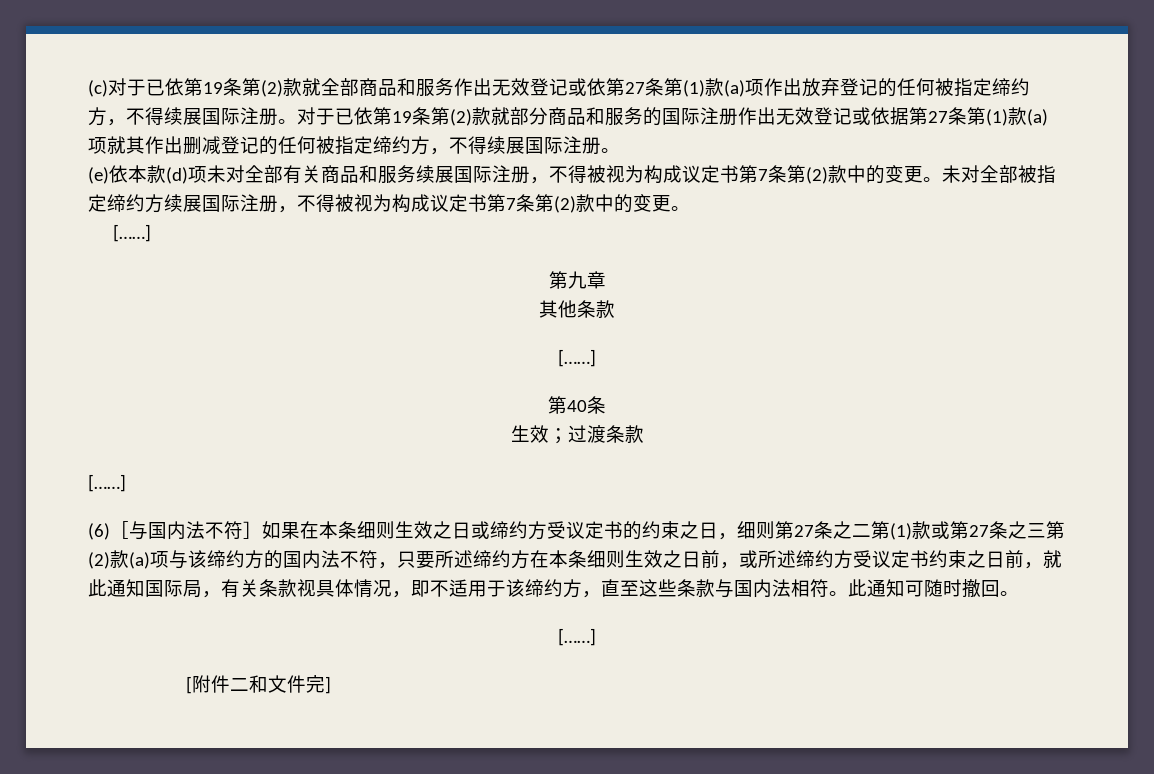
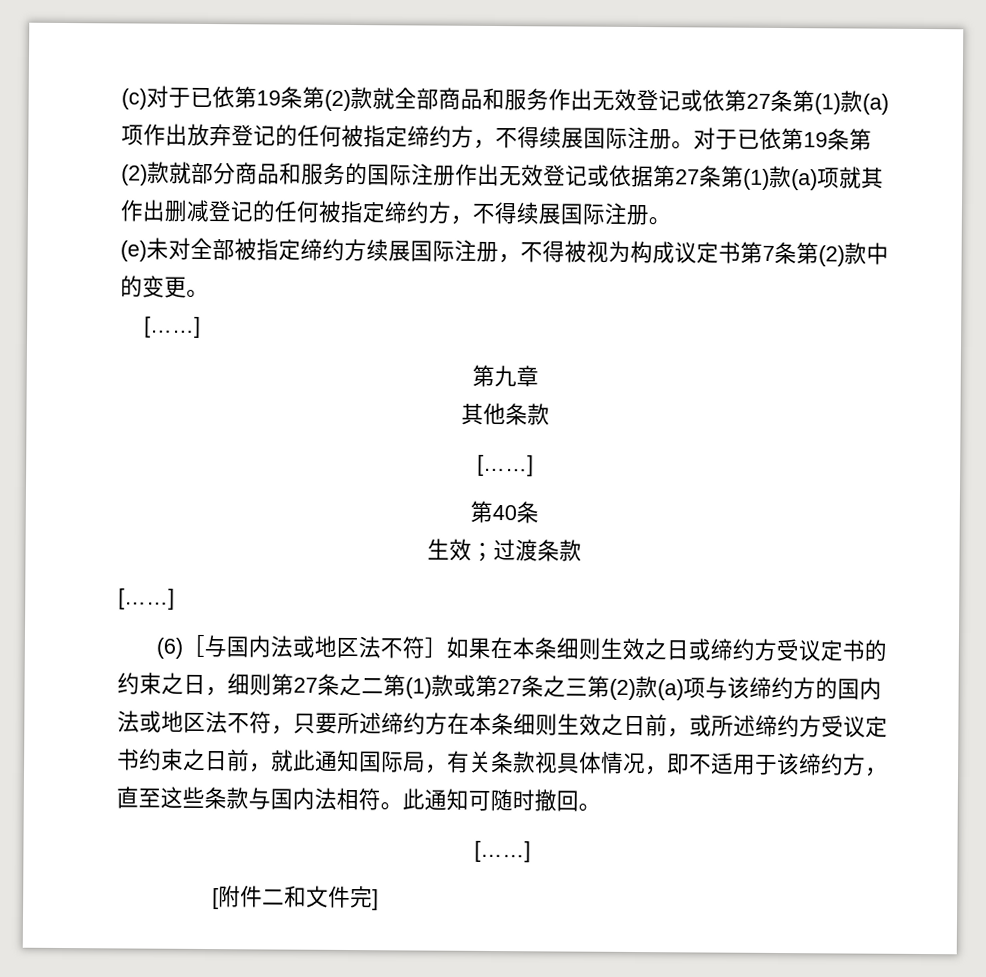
[109,165,942,184] 依本款(d)项未对全部有关商品和服务续展国际注册，不得被视为构成议定书第7条第(2)款中的变更。 -> (147, 251) none
(205, 530) none -> [291,635,381,659] 或地区法
(340, 559) none -> [139,710,228,734] 或地区法

